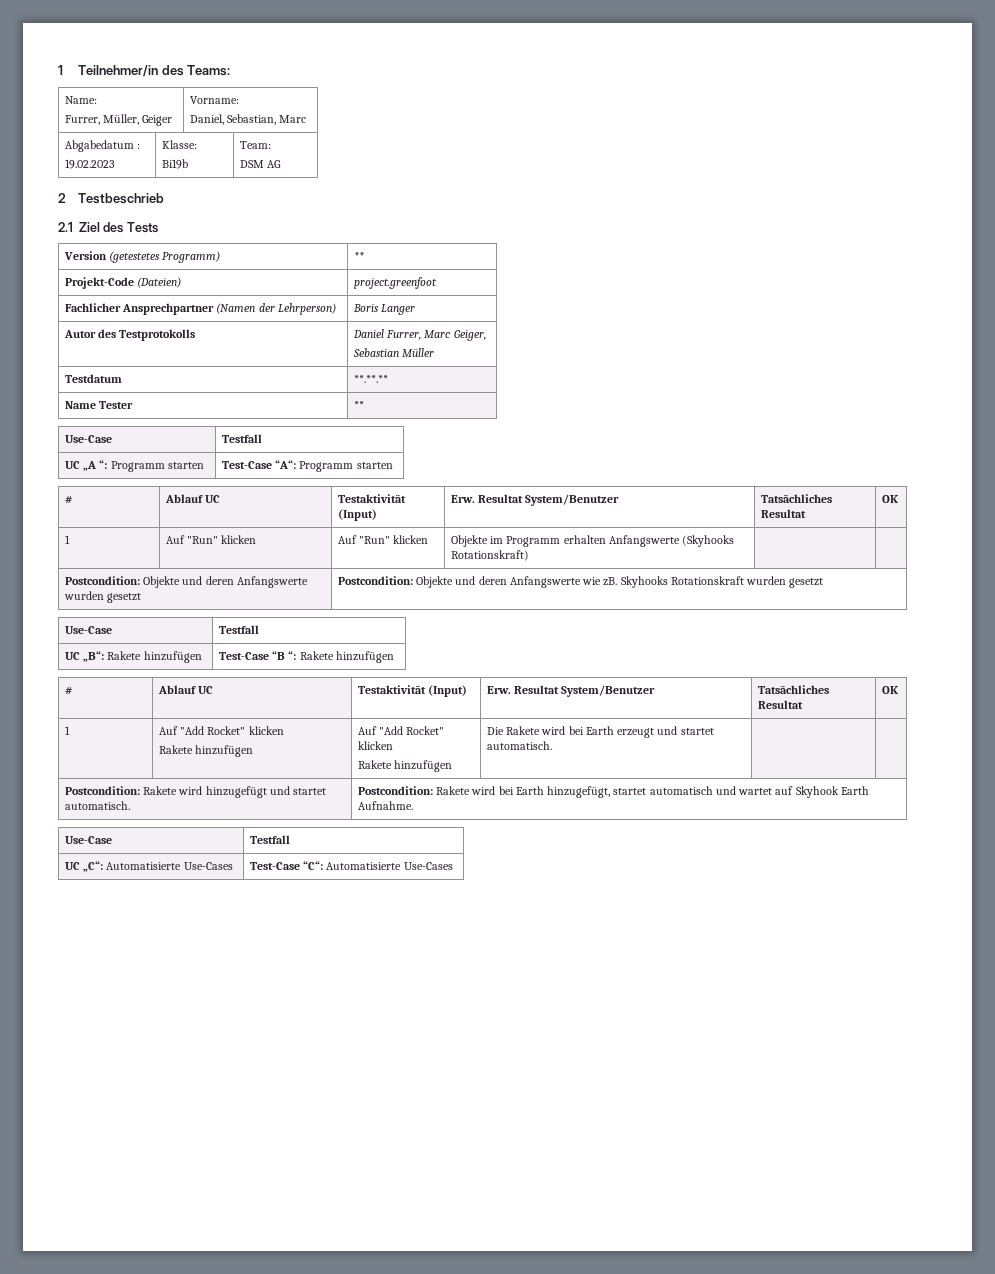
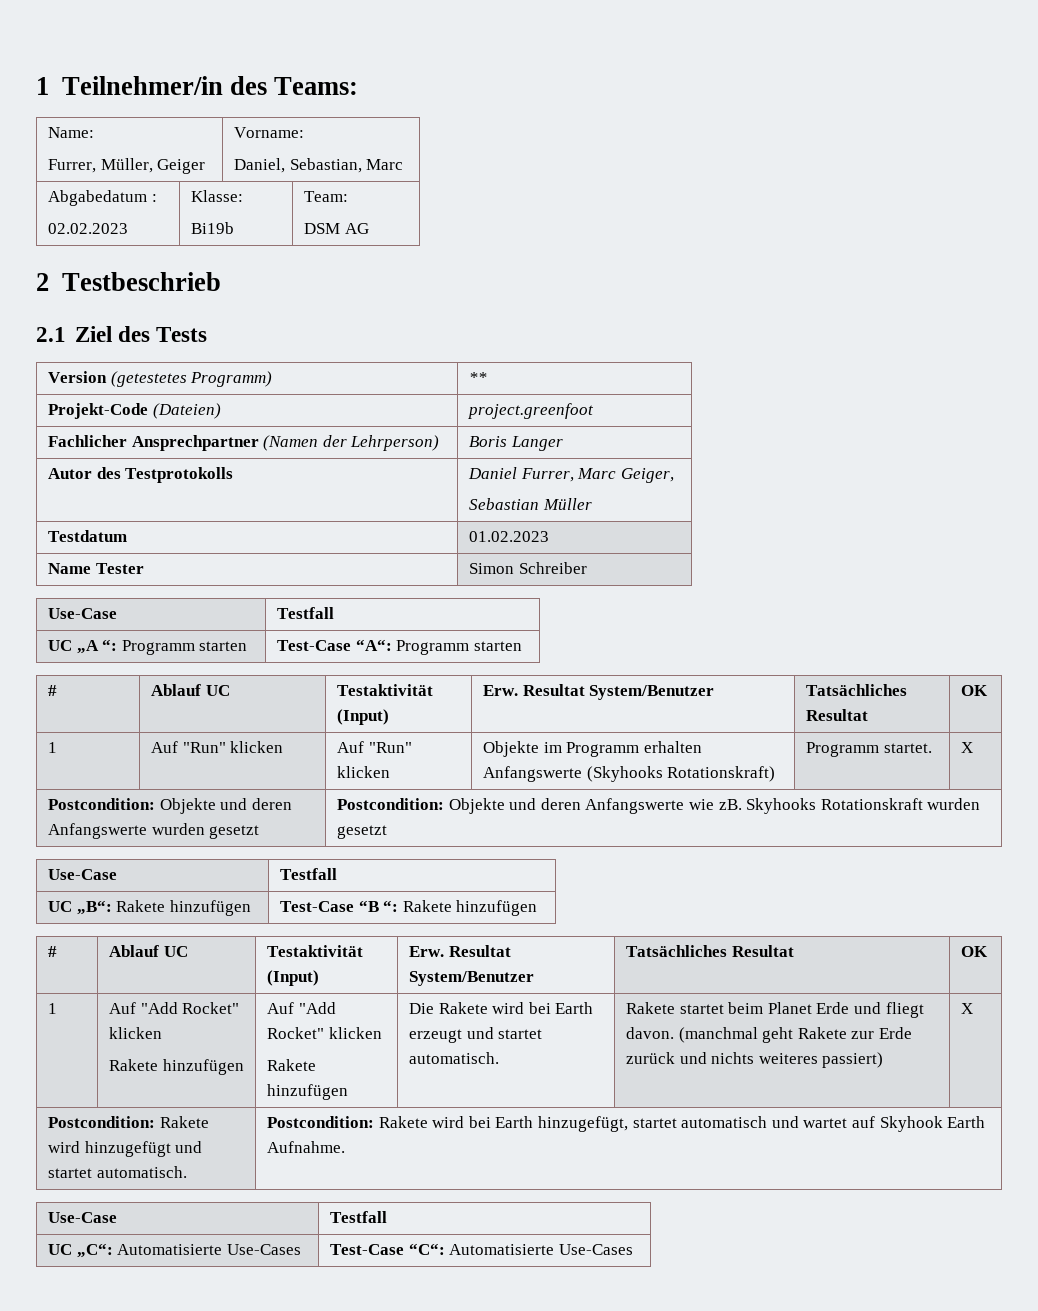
[64,159,115,169] 19.02.2023 -> [48,223,129,234] 02.02.2023
[353,375,388,383] **.**.** -> [469,531,550,542] 01.02.2023
[353,401,364,409] ** -> [469,562,587,574] Simon Schreiber
(529, 555) | -> [806,742,932,757] [961,742,974,753] Programm startet. | X
(552, 745) | -> [626,1002,924,1018] [626,1027,913,1043] [626,1052,884,1068] [961,1003,974,1014] Rakete startet beim Planet Erde und fliegt davon. (manchmal geht Rakete zur Erde zurück und nichts weiteres passiert) | X

